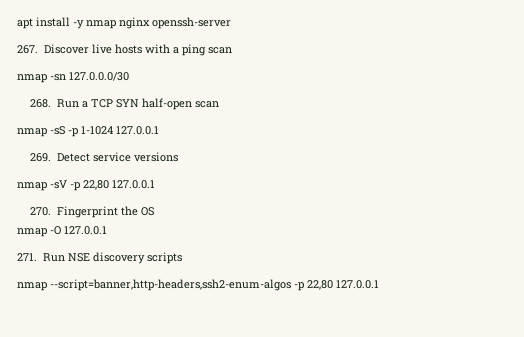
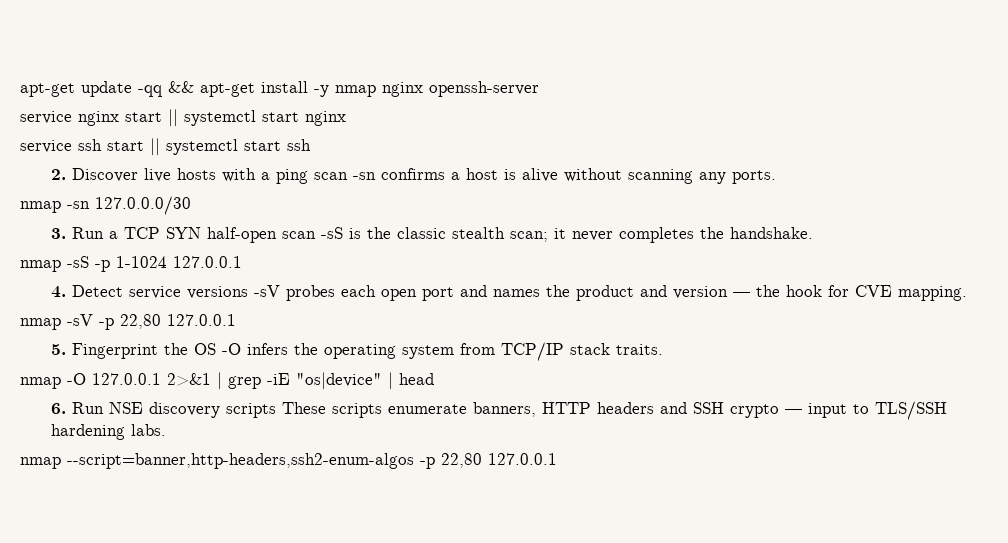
[17,18,33,29] apt -> [20,81,255,97] apt-get update -qq && apt-get
[17,45,38,54] 267. -> [20,109,346,127] [20,138,311,156] [50,169,66,180] service nginx start || systemctl start nginx // service ssh start || systemctl start ssh // 2.
(232, 50) none -> [352,168,776,184] -sn confirms a host is alive without scanning any ports.
[30,99,52,108] 268. -> [50,228,66,239] 3.
(219, 104) none -> [320,227,813,243] -sS is the classic stealth scan; it never completes the handshake.
[30,153,52,162] 269. -> [50,286,66,298] 4.
(178, 157) none -> [253,285,967,301] -sV probes each open port and names the product and version — the hook for CVE mapping.
[30,207,52,216] 270. -> [50,344,66,355] 5.
[17,226,107,237] [17,252,182,264] // nmap -O 127.0.0.1 // 271. Run NSE discovery scripts -> [221,342,663,361] [20,372,434,390] [50,401,947,420] [50,424,166,440] -O infers the operating system from TCP/IP stack traits. // nmap -O 127.0.0.1 2>&1 | grep -iE "os|device" | head // 6. Run NSE discovery scripts These scripts enumerate banners, HTTP headers and SSH crypto — input to TLS/SSH hardening labs.

